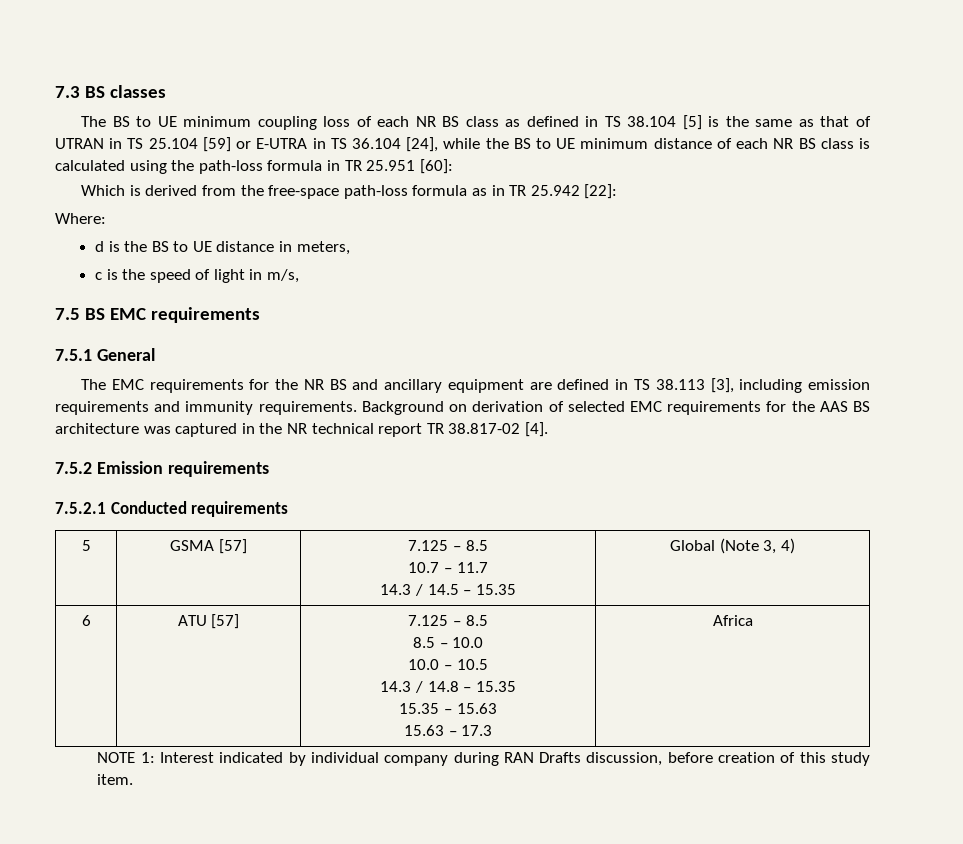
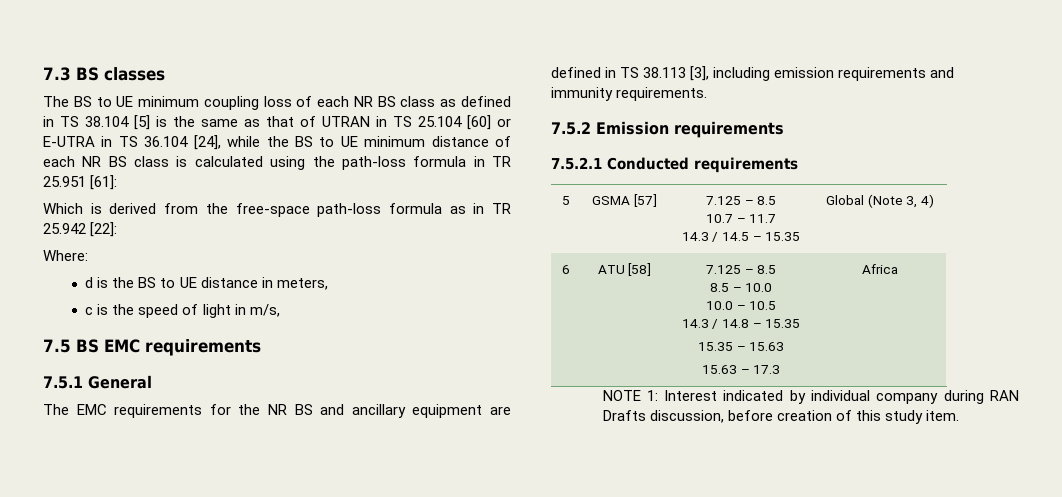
[202,137,231,152] [59] -> [467,115,491,130] [60]
[419,159,453,174] [60]: -> [90,175,118,190] [61]:
[361,401,870,415] [55,422,548,437] Background on derivation of selected EMC requirements for the AAS BS architecture was captured in the NR technical report TR 38.817-02 [4]. -> (708, 94) none
[211,614,240,629] [57] -> [628,263,652,276] [58]

